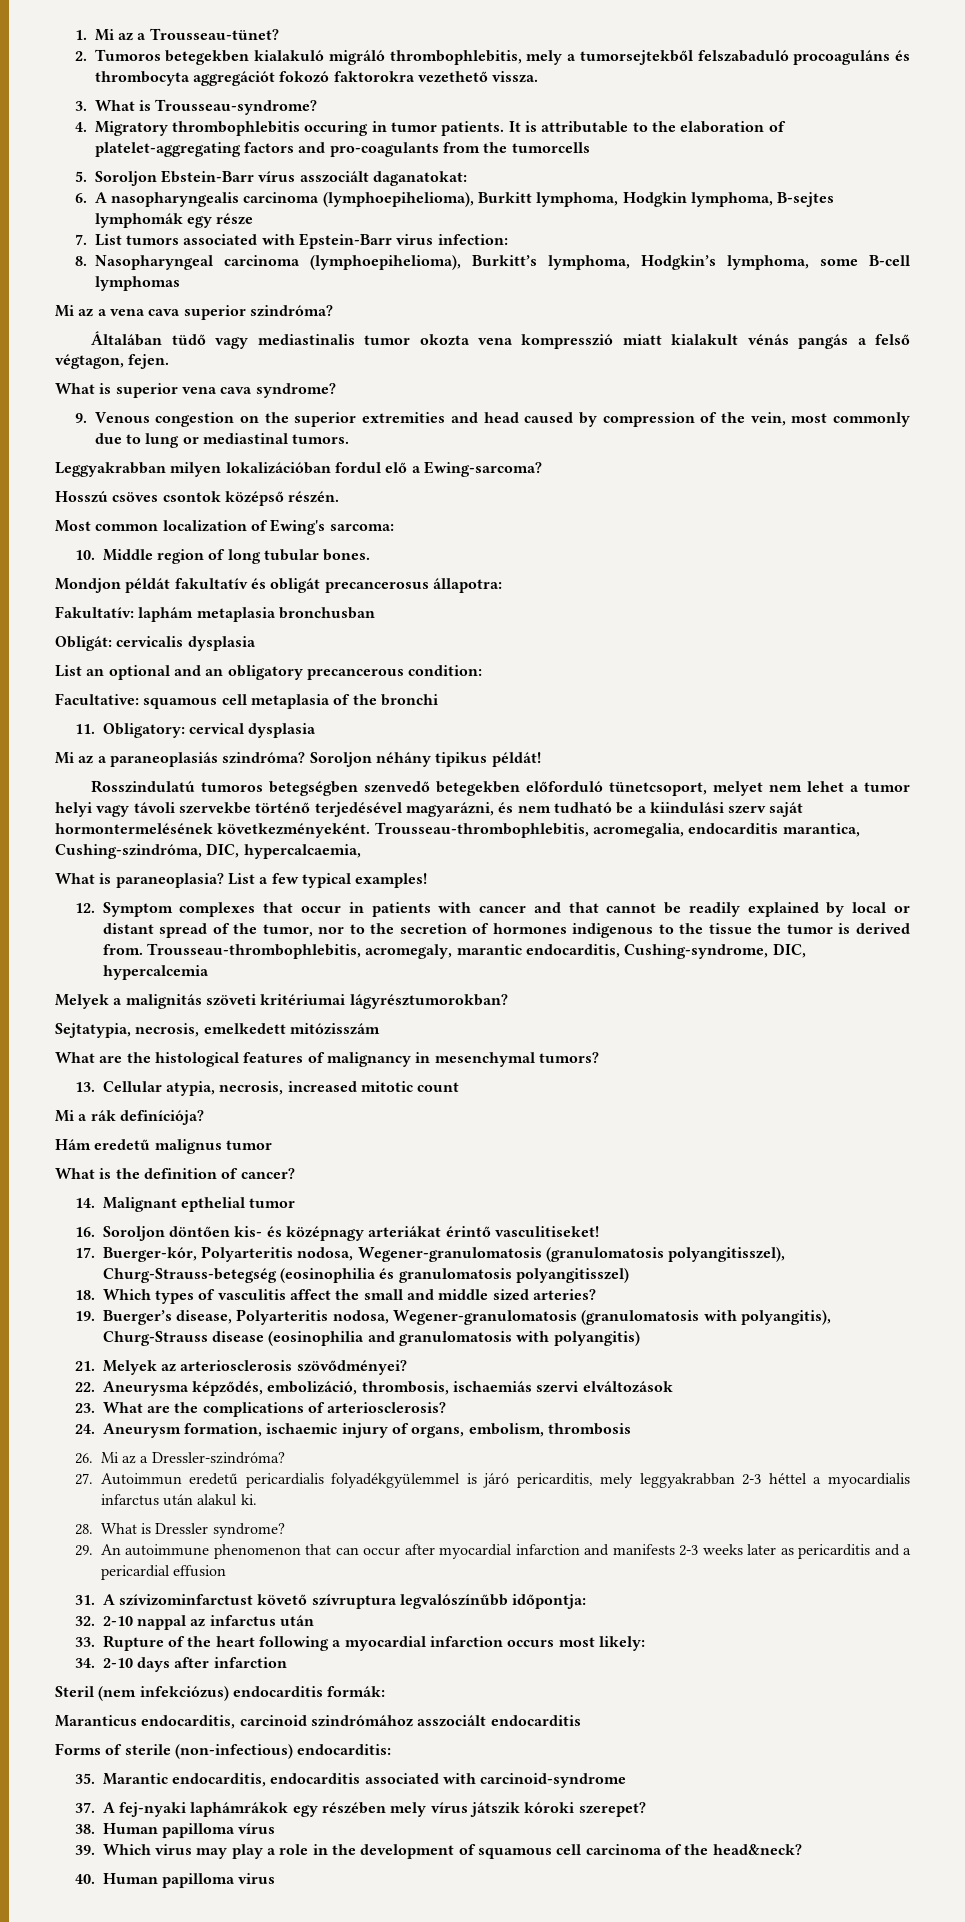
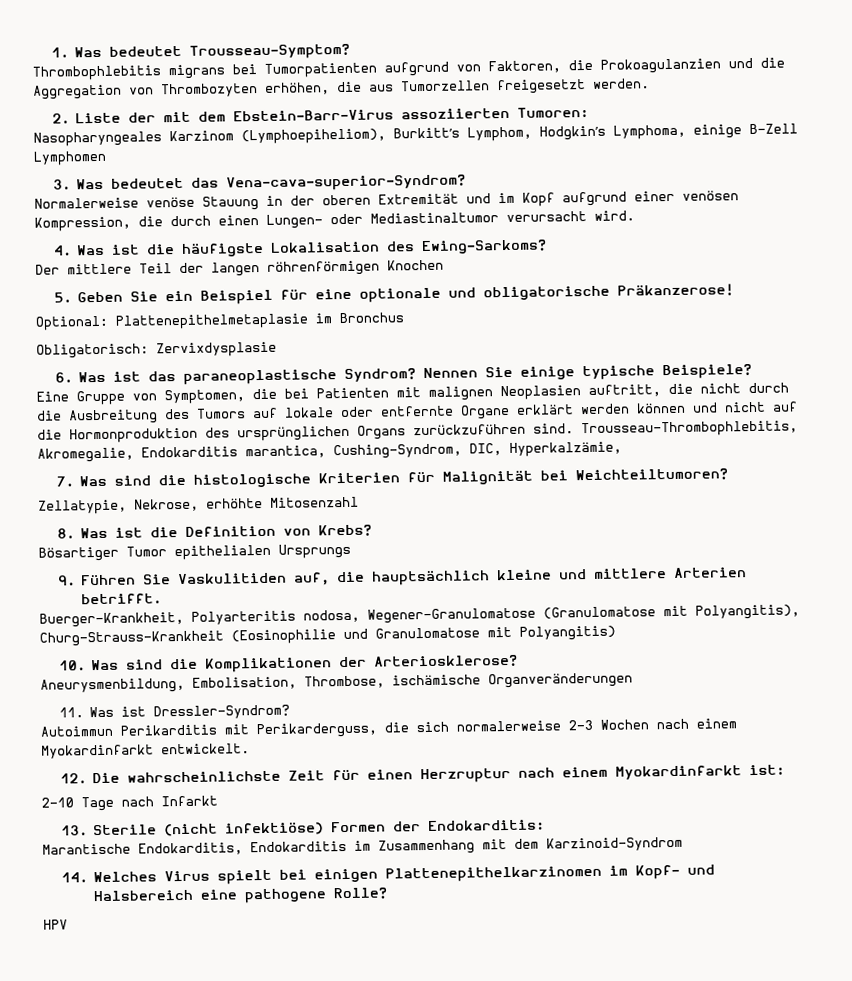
[94,28,279,41] [74,49,910,65] [94,71,539,86] [74,99,318,115] [74,121,786,136] [94,142,590,157] [74,170,467,186] [74,192,835,207] [94,213,254,228] [74,233,508,249] [74,255,910,270] [94,276,180,291] [55,305,333,320] [91,331,911,349] [55,354,170,369] [55,383,336,398] [74,412,910,427] [94,433,350,448] [55,461,542,477] [55,491,340,506] [55,519,394,535] [74,549,371,564] [55,578,502,593] [55,606,375,622] [55,636,256,651] [55,665,483,680] [55,693,438,709] [74,723,317,738] [55,752,541,767] [91,780,910,796] [55,802,804,817] [55,822,860,838] [55,843,361,859] [55,873,428,888] [74,902,910,917] [102,923,911,938] [102,943,806,959] [102,965,209,980] [55,994,508,1009] [55,1023,380,1038] [55,1052,599,1067] [74,1081,460,1096] [55,1110,204,1125] [55,1139,272,1154] [55,1168,295,1179] [74,1197,296,1212] [74,1226,599,1241] [74,1246,786,1262] [102,1268,629,1283] [74,1289,596,1304] [74,1309,831,1325] [102,1331,640,1346] [74,1360,407,1375] [74,1381,673,1396] [74,1402,447,1417] [74,1423,631,1438] [74,1452,285,1464] [74,1473,911,1488] [100,1494,257,1506] [74,1523,285,1538] [74,1544,912,1559] [100,1565,227,1580] [74,1594,587,1609] [74,1615,314,1630] [74,1635,645,1651] [74,1657,287,1672] [55,1686,386,1701] [55,1715,581,1729] [55,1743,392,1759] [74,1773,627,1788] [74,1802,646,1817] [74,1823,276,1838] [74,1844,802,1859] [74,1873,276,1888] Mi az a Trousseau-tünet? // 2. Tumoros betegekben kialakuló migráló thrombophlebitis, mely a tumorsejtekből felszabaduló procoaguláns és thrombocyta aggregációt fokozó faktorokra vezethető vissza. // 3. What is Trousseau-syndrome? // 4. Migratory thrombophlebitis occuring in tumor patients. It is attributable to the elaboration of platelet-aggregating factors and pro-coagulants from the tumorcells // 5. Soroljon Ebstein-Barr vírus asszociált daganatokat: // 6. A nasopharyngealis carcinoma (lymphoepihelioma), Burkitt lymphoma, Hodgkin lymphoma, B-sejtes lymphomák egy része // 7. List tumors associated with Epstein-Barr virus infection: // 8. Nasopharyngeal carcinoma (lymphoepihelioma), Burkitt’s lymphoma, Hodgkin’s lymphoma, some B-cell lymphomas // Mi az a vena cava superior szindróma? // Általában tüdő vagy mediastinalis tumor okozta vena kompresszió miatt kialakult vénás pangás a felső végtagon, fejen. // What is superior vena cava syndrome? // 9. Venous congestion on the superior extremities and head caused by compression of the vein, most commonly due to lung or mediastinal tumors. // Leggyakrabban milyen lokalizációban fordul elő a Ewing-sarcoma? // Hosszú csöves csontok középső részén. // Most common localization of Ewing's sarcoma: // 10. Middle region of long tubular bones. // Mondjon példát fakultatív és obligát precancerosus állapotra: // Fakultatív: laphám metaplasia bronchusban // Obligát: cervicalis dysplasia // List an optional and an obligatory precancerous condition: // Facultative: squamous cell metaplasia of the bronchi // 11. Obligatory: cervical dysplasia // Mi az a paraneoplasiás szindróma? Soroljon néhány tipikus példát! // Rosszindulatú tumoros betegségben szenvedő betegekben előforduló tünetcsoport, melyet nem lehet a tumor helyi vagy távoli szervekbe történő terjedésével magyarázni, és nem tudható be a kiindulási szerv saját hormontermelésének következményeként. Trousseau-thrombophlebitis, acromegalia, endocarditis marantica, Cushing-szindróma, DIC, hypercalcaemia, // What is paraneoplasia? List a few typical examples! // 12. Symptom complexes that occur in patients with cancer and that cannot be readily explained by local or distant spread of the tumor, nor to the secretion of hormones indigenous to the tissue the tumor is derived from. Trousseau-thrombophlebitis, acromegaly, marantic endocarditis, Cushing-syndrome, DIC, hypercalcemia // Melyek a malignitás szöveti kritériumai lágyrésztumorokban? // Sejtatypia, necrosis, emelkedett mitózisszám // What are the histological features of malignancy in mesenchymal tumors? // 13. Cellular atypia, necrosis, increased mitotic count // Mi a rák definíciója? // Hám eredetű malignus tumor // What is the definition of cancer? // 14. Malignant epthelial tumor // 16. Soroljon döntően kis- és középnagy arteriákat érintő vasculitiseket! // 17. Buerger-kór, Polyarteritis nodosa, Wegener-granulomatosis (granulomatosis polyangitisszel), Churg-Strauss-betegség (eosinophilia és granulomatosis polyangitisszel) // 18. Which types of vasculitis affect the small and middle sized arteries? // 19. Buerger’s disease, Polyarteritis nodosa, Wegener-granulomatosis (granulomatosis with polyangitis), Churg-Strauss disease (eosinophilia and granulomatosis with polyangitis) // 21. Melyek az arteriosclerosis szövődményei? // 22. Aneurysma képződés, embolizáció, thrombosis, ischaemiás szervi elváltozások // 23. What are the complications of arteriosclerosis? // 24. Aneurysm formation, ischaemic injury of organs, embolism, thrombosis // 26. Mi az a Dressler-szindróma? // 27. Autoimmun eredetű pericardialis folyadékgyülemmel is járó pericarditis, mely leggyakrabban 2-3 héttel a myocardialis infarctus után alakul ki. // 28. What is Dressler syndrome? // 29. An autoimmune phenomenon that can occur after myocardial infarction and manifests 2-3 weeks later as pericarditis and a pericardial effusion // 31. A szívizominfarctust követő szívruptura legvalószínűbb időpontja: // 32. 2-10 nappal az infarctus után // 33. Rupture of the heart following a myocardial infarction occurs most likely: // 34. 2-10 days after infarction // Steril (nem infekciózus) endocarditis formák: // Maranticus endocarditis, carcinoid szindrómához asszociált endocarditis // Forms of sterile (non-infectious) endocarditis: // 35. Marantic endocarditis, endocarditis associated with carcinoid-syndrome // 37. A fej-nyaki laphámrákok egy részében mely vírus játszik kóroki szerepet? // 38. Human papilloma vírus // 39. Which virus may play a role in the development of squamous cell carcinoma of the head&neck? // 40. Human papilloma virus -> [74,43,351,60] [32,57,785,81] [33,78,650,100] [51,106,590,124] [33,123,798,147] [33,150,106,166] [52,174,467,192] [34,190,739,211] [34,210,635,232] [52,239,548,257] [35,259,444,277] [53,283,735,305] [35,312,404,331] [36,341,277,359] [54,364,753,385] [36,382,789,406] [36,401,798,425] [37,420,798,444] [37,441,622,463] [55,468,729,488] [38,496,359,515] [56,524,373,539] [38,543,351,562] [57,567,748,586] [81,593,163,605] [39,604,800,628] [39,625,616,647] [58,654,519,673] [40,672,633,694] [58,704,291,720] [40,718,737,739] [41,743,250,759] [59,764,786,784] [41,795,218,812] [60,819,546,837] [42,836,683,856] [60,864,716,885] [93,887,388,904] [43,919,68,930] Was bedeutet Trousseau-Symptom? // Thrombophlebitis migrans bei Tumorpatienten aufgrund von Faktoren, die Prokoagulanzien und die Aggregation von Thrombozyten erhöhen, die aus Tumorzellen freigesetzt werden. // 2. Liste der mit dem Ebstein-Barr-Virus assoziierten Tumoren: // Nasopharyngeales Karzinom (Lymphoepiheliom), Burkitt’s Lymphom, Hodgkin’s Lymphoma, einige B-Zell Lymphomen // 3. Was bedeutet das Vena-cava-superior-Syndrom? // Normalerweise venöse Stauung in der oberen Extremität und im Kopf aufgrund einer venösen Kompression, die durch einen Lungen- oder Mediastinaltumor verursacht wird. // 4. Was ist die häufigste Lokalisation des Ewing-Sarkoms? // Der mittlere Teil der langen röhrenförmigen Knochen // 5. Geben Sie ein Beispiel für eine optionale und obligatorische Präkanzerose! // Optional: Plattenepithelmetaplasie im Bronchus // Obligatorisch: Zervixdysplasie // 6. Was ist das paraneoplastische Syndrom? Nennen Sie einige typische Beispiele? // Eine Gruppe von Symptomen, die bei Patienten mit malignen Neoplasien auftritt, die nicht durch die Ausbreitung des Tumors auf lokale oder entfernte Organe erklärt werden können und nicht auf die Hormonproduktion des ursprünglichen Organs zurückzuführen sind. Trousseau-Thrombophlebitis, Akromegalie, Endokarditis marantica, Cushing-Syndrom, DIC, Hyperkalzämie, // 7. Was sind die histologische Kriterien für Malignität bei Weichteiltumoren? // Zellatypie, Nekrose, erhöhte Mitosenzahl // 8. Was ist die Definition von Krebs? // Bösartiger Tumor epithelialen Ursprungs // 9. Führen Sie Vaskulitiden auf, die hauptsächlich kleine und mittlere Arterien betrifft. // Buerger-Krankheit, Polyarteritis nodosa, Wegener-Granulomatose (Granulomatose mit Polyangitis), Churg-Strauss-Krankheit (Eosinophilie und Granulomatose mit Polyangitis) // 10. Was sind die Komplikationen der Arteriosklerose? // Aneurysmenbildung, Embolisation, Thrombose, ischämische Organveränderungen // 11. Was ist Dressler-Syndrom? // Autoimmun Perikarditis mit Perikarderguss, die sich normalerweise 2-3 Wochen nach einem Myokardinfarkt entwickelt. // 12. Die wahrscheinlichste Zeit für einen Herzruptur nach einem Myokardinfarkt ist: // 2-10 Tage nach Infarkt // 13. Sterile (nicht infektiöse) Formen der Endokarditis: // Marantische Endokarditis, Endokarditis im Zusammenhang mit dem Karzinoid-Syndrom // 14. Welches Virus spielt bei einigen Plattenepithelkarzinomen im Kopf- und Halsbereich eine pathogene Rolle? // HPV

